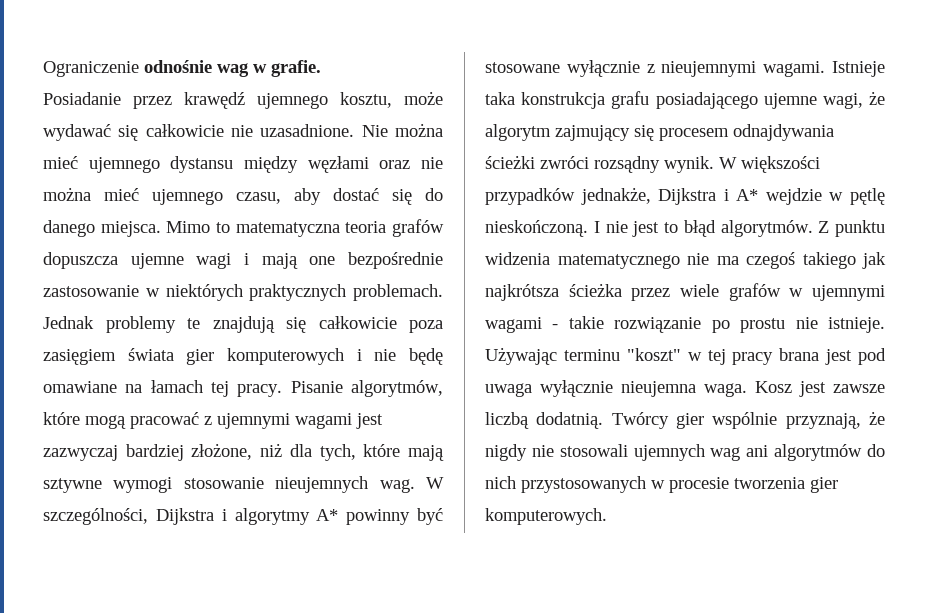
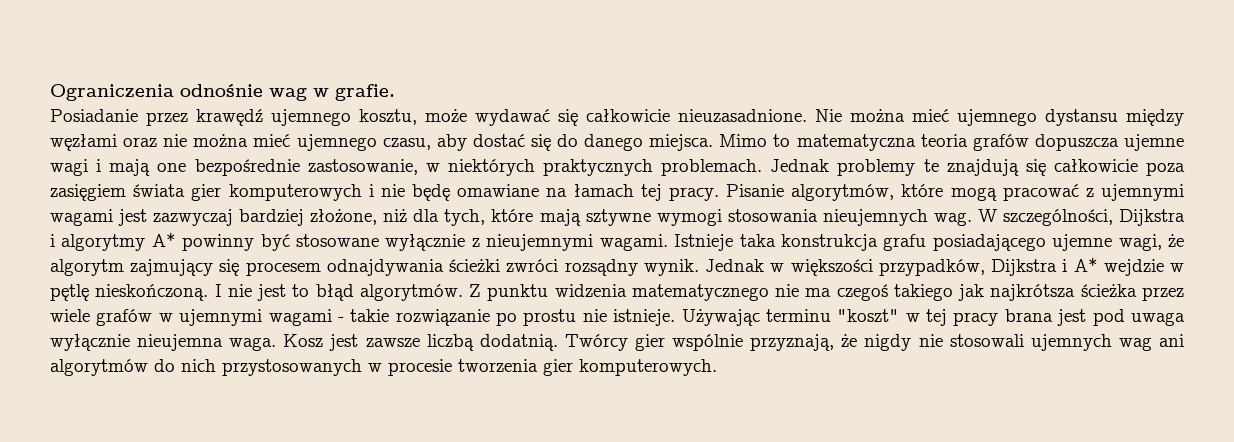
[43,61,139,77] Ograniczenie -> [50,84,174,101] Ograniczenia
[231,124,355,137] nie uzasadnione. -> [678,109,807,122] nieuzasadnione.
[43,285,139,297] zastosowanie -> [307,159,418,175] zastosowanie,
[183,477,264,489] stosowanie -> [727,209,818,222] stosowania
[719,156,820,173] [485,187,651,205] W większości przypadków jednakże, -> [705,259,985,276] Jednak w większości przypadków,

